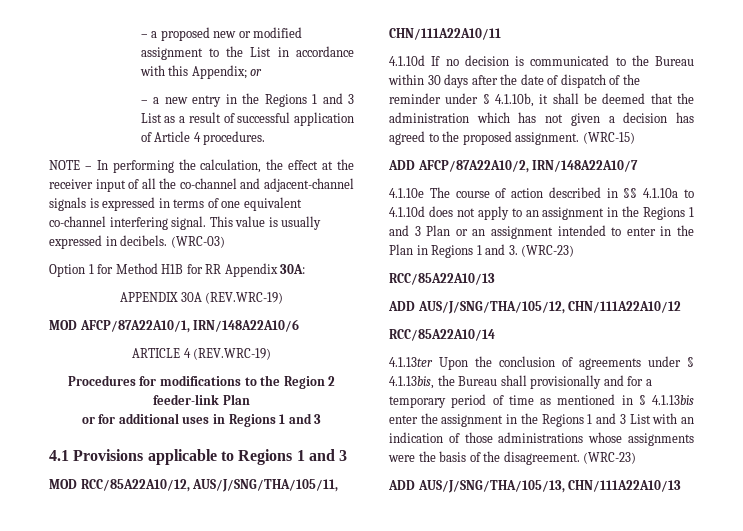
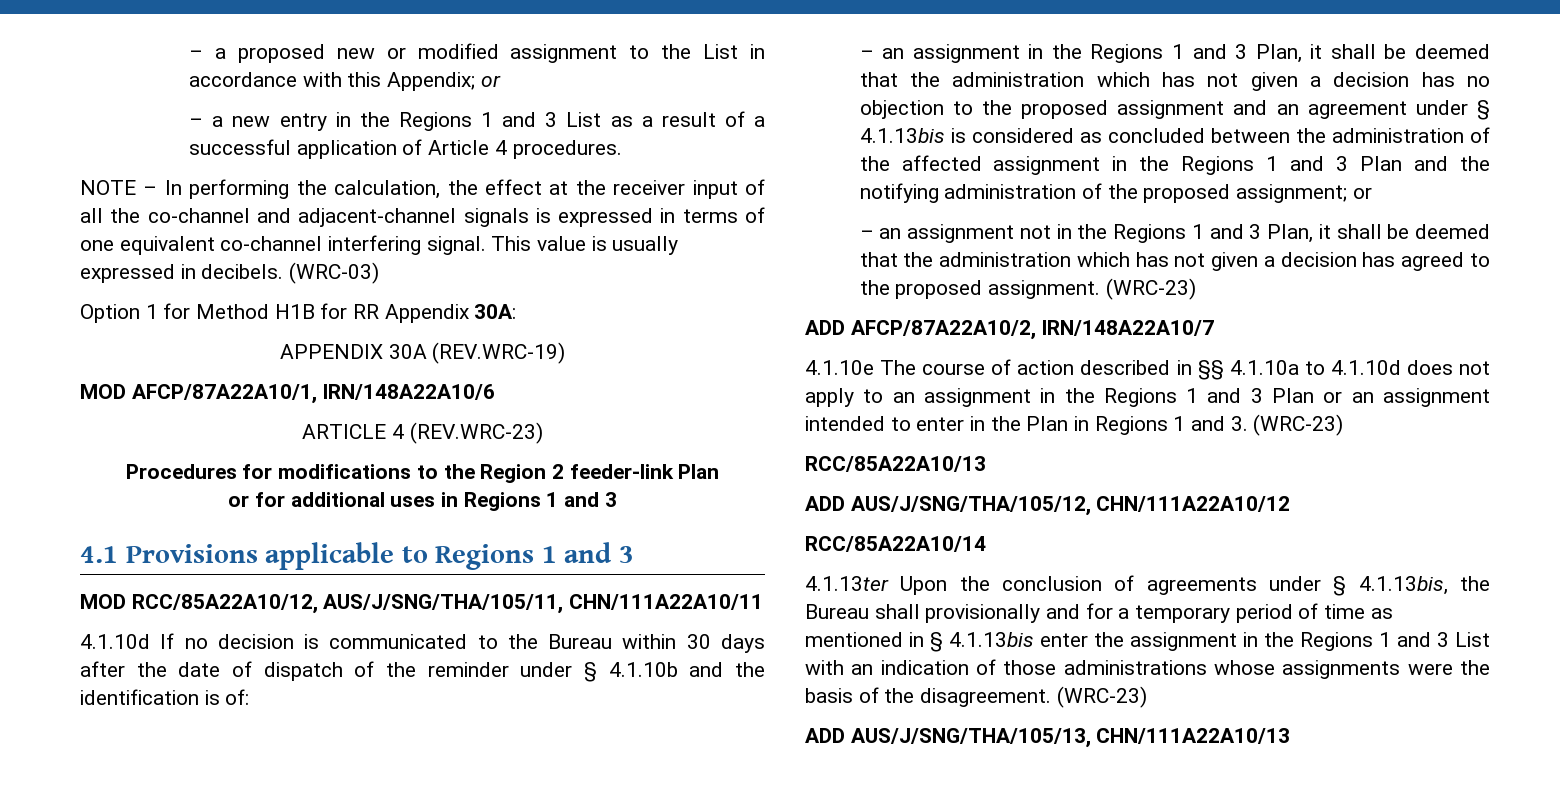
(235, 118) none -> [753,116,765,127] a
[193,348,272,360] (REV.WRC-19) -> [409,422,543,444] (REV.WRC-23)
[495,93,534,107] 4.1.10b, -> [608,662,765,677] [80,689,250,705] [859,44,1490,63] [859,72,1490,91] [859,100,1490,120] [859,127,1490,143] [859,155,1491,175] [859,183,1372,203] [859,224,1314,243] 4.1.10b and the identification is of: // – an assignment in the Regions 1 and 3 Plan, it shall be deemed that the administration which has not given a decision has no objection to the proposed assignment and an agreement under § 4.1.13bis is considered as concluded between the administration of the affected assignment in the Regions 1 and 3 Plan and the notifying administration of the proposed assignment; or // – an assignment not in the Regions 1 and 3 Plan,
[582,132,635,144] (WRC-15) -> [1105,278,1196,300] (WRC-23)

